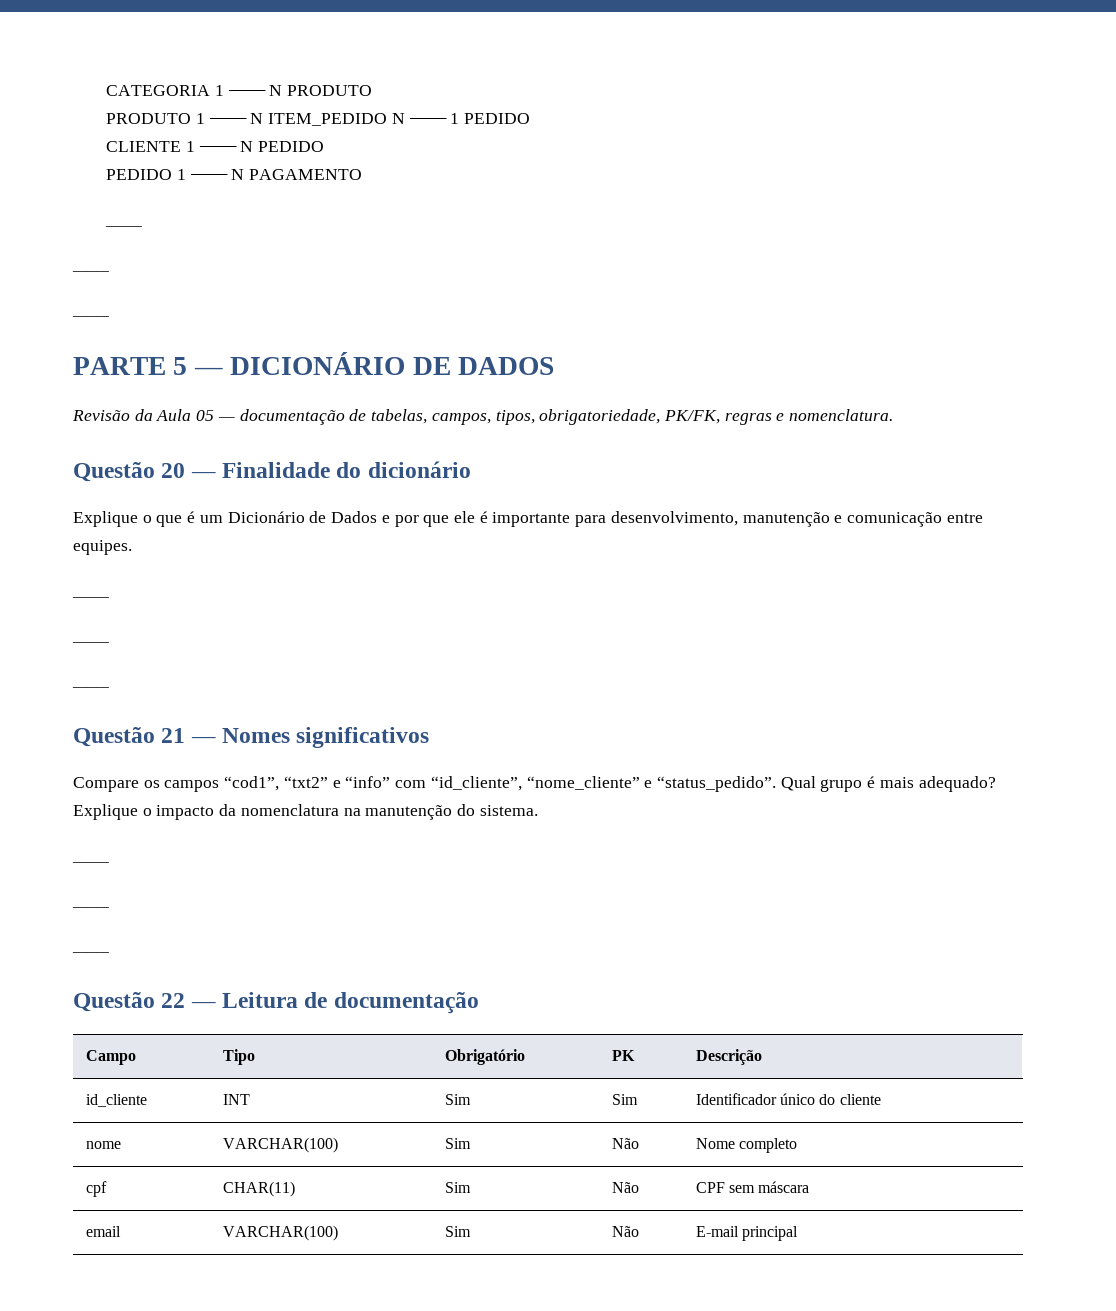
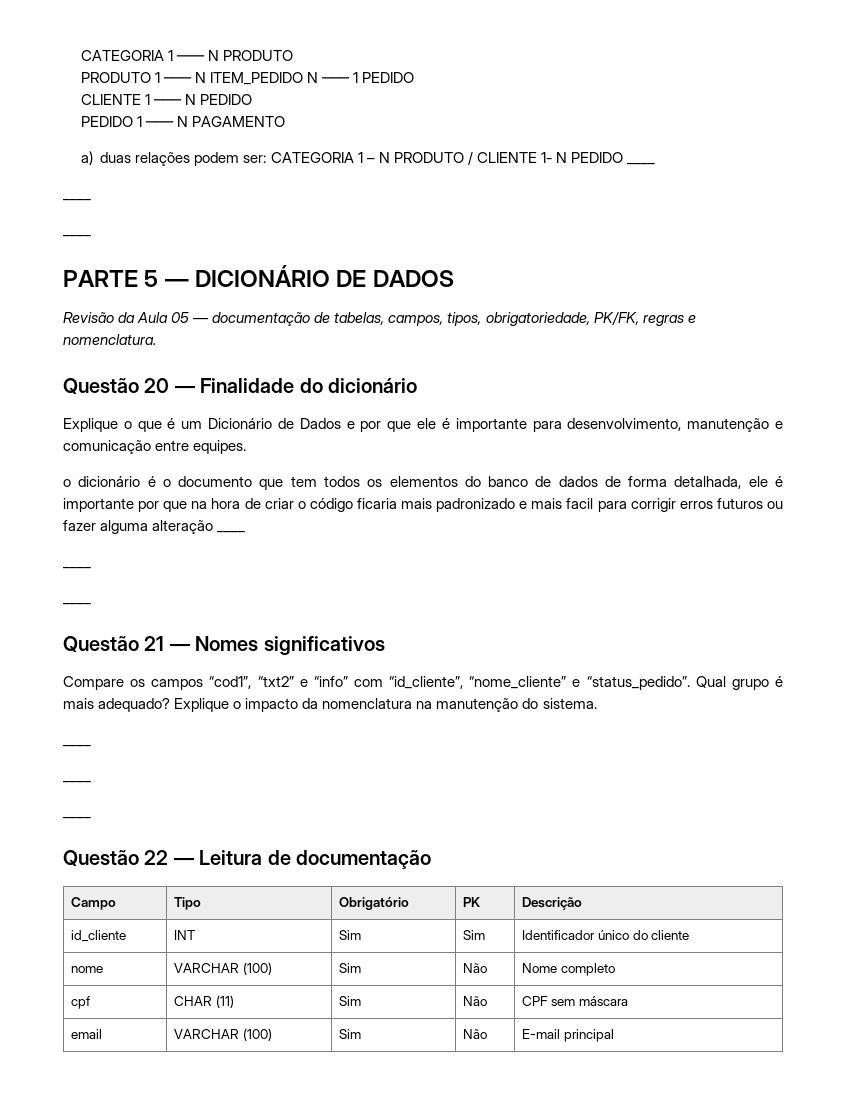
(363, 174) none -> [80,151,623,166] a) duas relações podem ser: CATEGORIA 1 – N PRODUTO / CLIENTE 1- N PEDIDO
(132, 547) none -> [63,476,784,490] [63,498,784,512] [63,520,214,534] o dicionário é o documento que tem todos os elementos do banco de dados de forma detalhada, ele é importante por que na hora de criar o código ficaria mais padronizado e mais facil para corrigir erros futuros ou fazer alguma alteração
[222,1137,338,1153] VARCHAR(100) -> [174,962,272,975] VARCHAR (100)
[222,1181,295,1197] CHAR(11) -> [174,995,234,1008] CHAR (11)
[222,1225,338,1241] VARCHAR(100) -> [174,1028,272,1041] VARCHAR (100)

